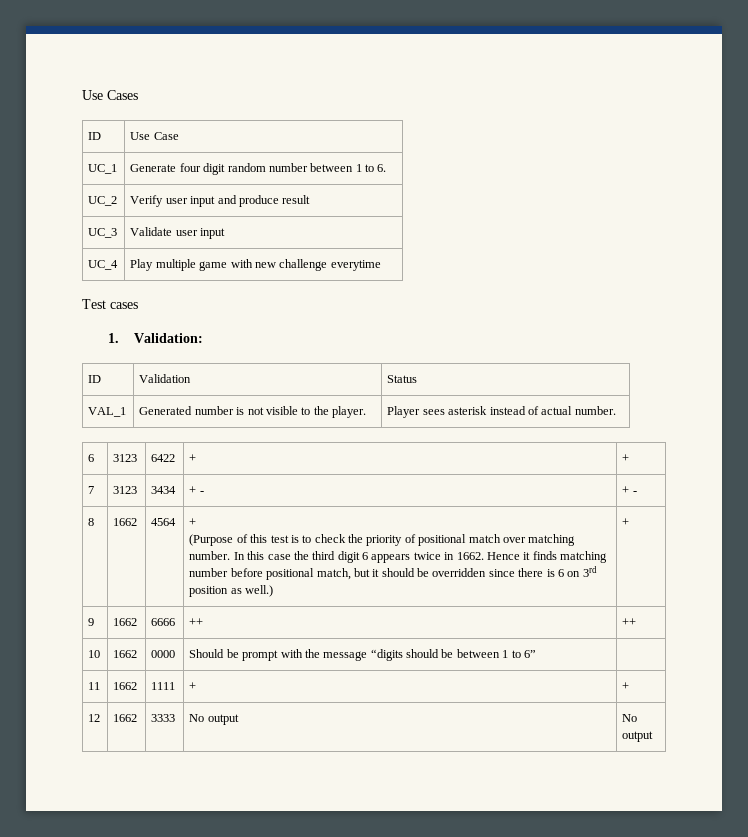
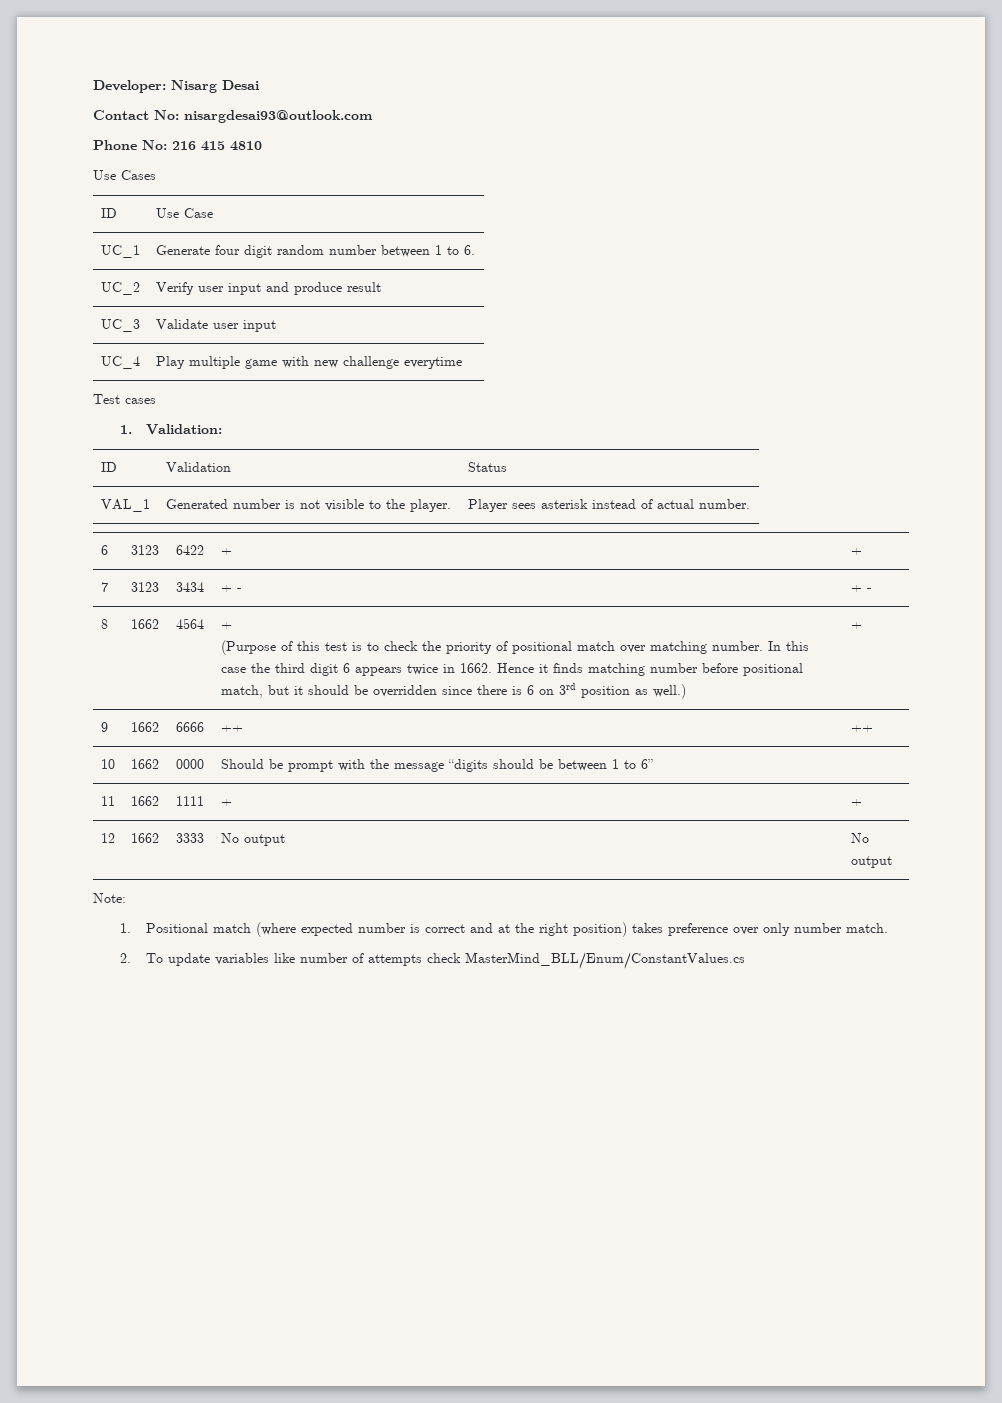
(82, 95) none -> [93,80,259,93] [93,110,373,123] [93,140,262,151] Developer: Nisarg Desai // Contact No: nisargdesai93@outlook.com // Phone No: 216 415 4810 //
(654, 736) none -> [93,893,126,903] [119,922,889,937] [119,952,746,969] // Note: // 1. Positional match (where expected number is correct and at the right position) takes preference over only number match. // 2. To update variables like number of attempts check MasterMind_BLL/Enum/ConstantValues.cs

